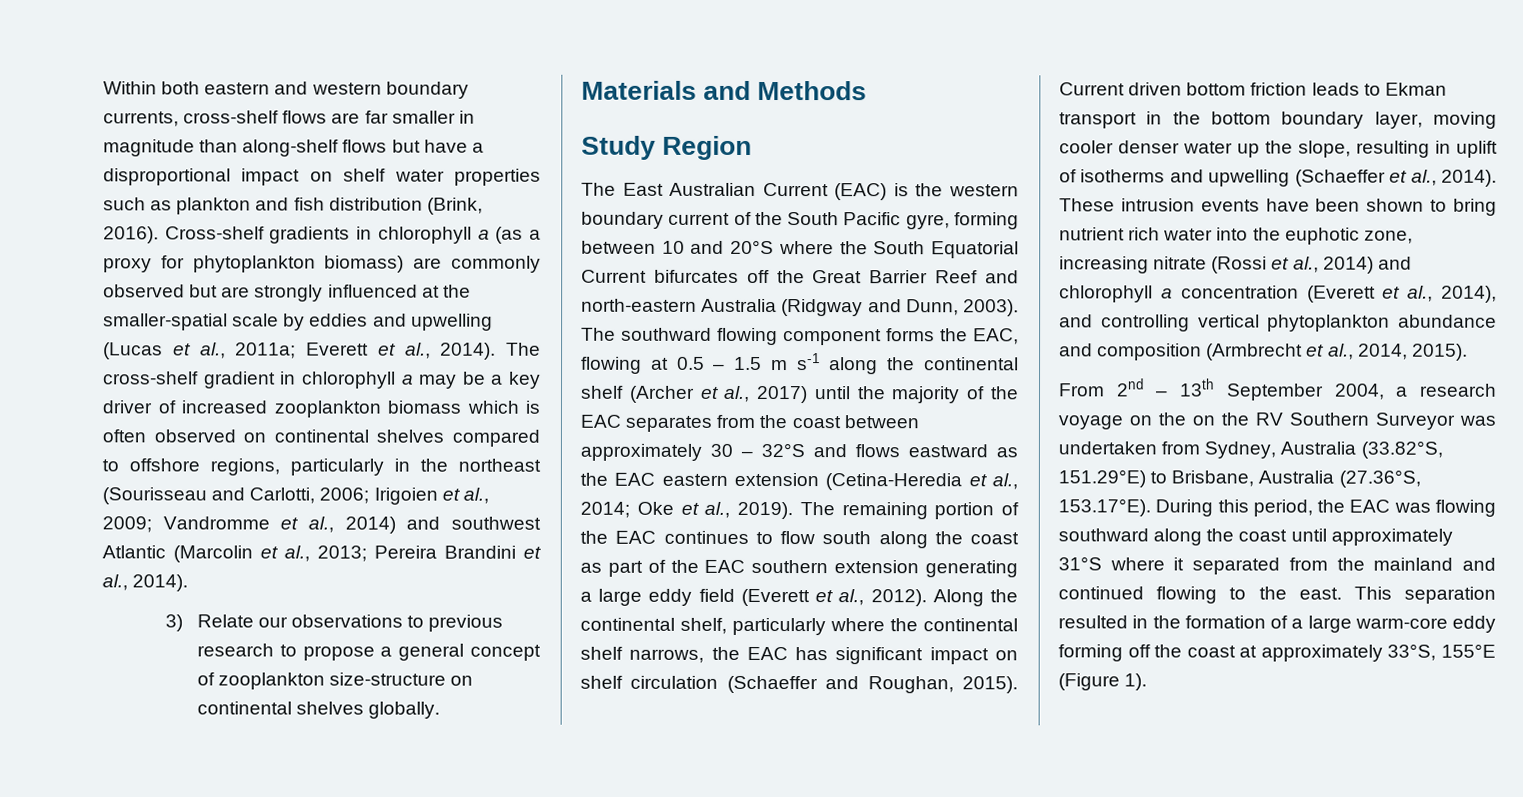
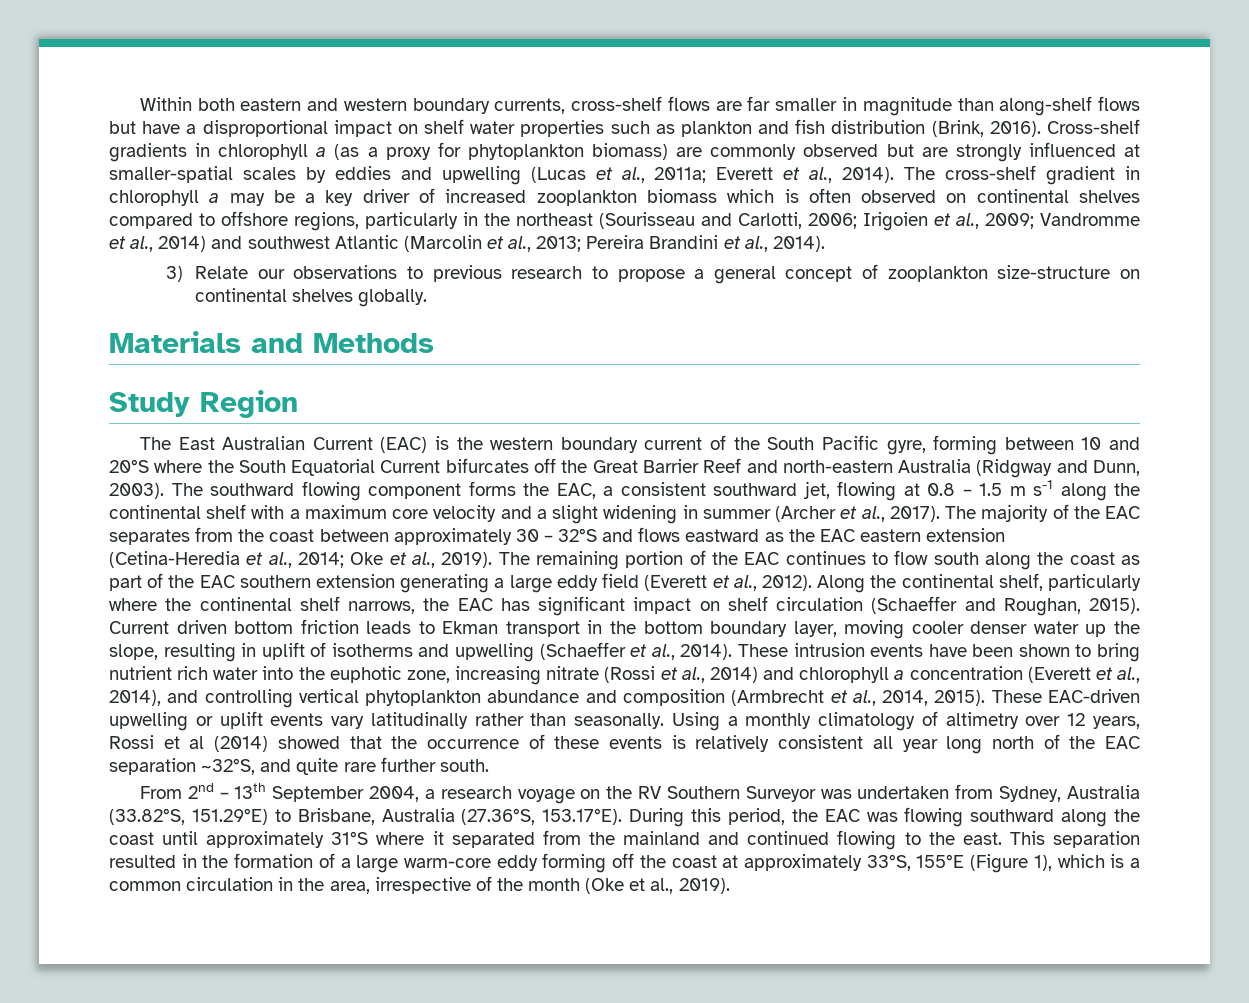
[442,284,471,298] [103,313,280,331] the smaller-spatial scale -> [109,166,296,183] smaller-spatial scales
(1019, 336) none -> [603,481,830,499] a consistent southward jet,
[676,356,705,370] 0.5 -> [927,483,955,496] 0.8
[628,385,886,404] (Archer et al., 2017) until the -> [251,505,977,524] with a maximum core velocity and a slight widening in summer (Archer et al., 2017). The
(1468, 352) none -> [991,689,1141,703] [109,711,1140,731] [109,734,1141,754] [109,757,489,775] These EAC-driven upwelling or uplift events vary latitudinally rather than seasonally. Using a monthly climatology of altimetry over 12 years, Rossi et al (2014) showed that the occurrence of these events is relatively consistent all year long north of the EAC separation ~32°S, and quite rare further south.
[1192,412,1249,426] on the -> (633, 792) none
[1124,673,1148,691] 1). -> [1033,854,1140,871] [109,876,730,894] 1), which is a common circulation in the area, irrespective of the month (Oke et al., 2019).

